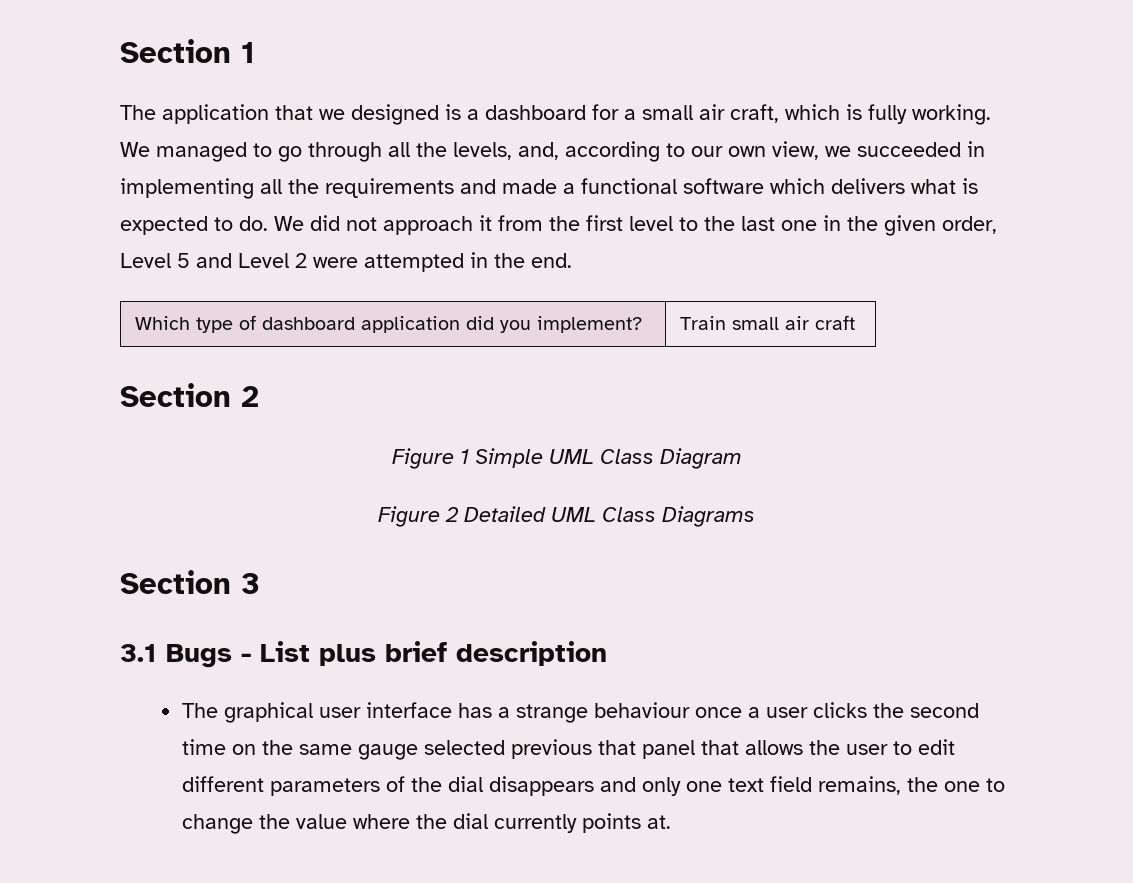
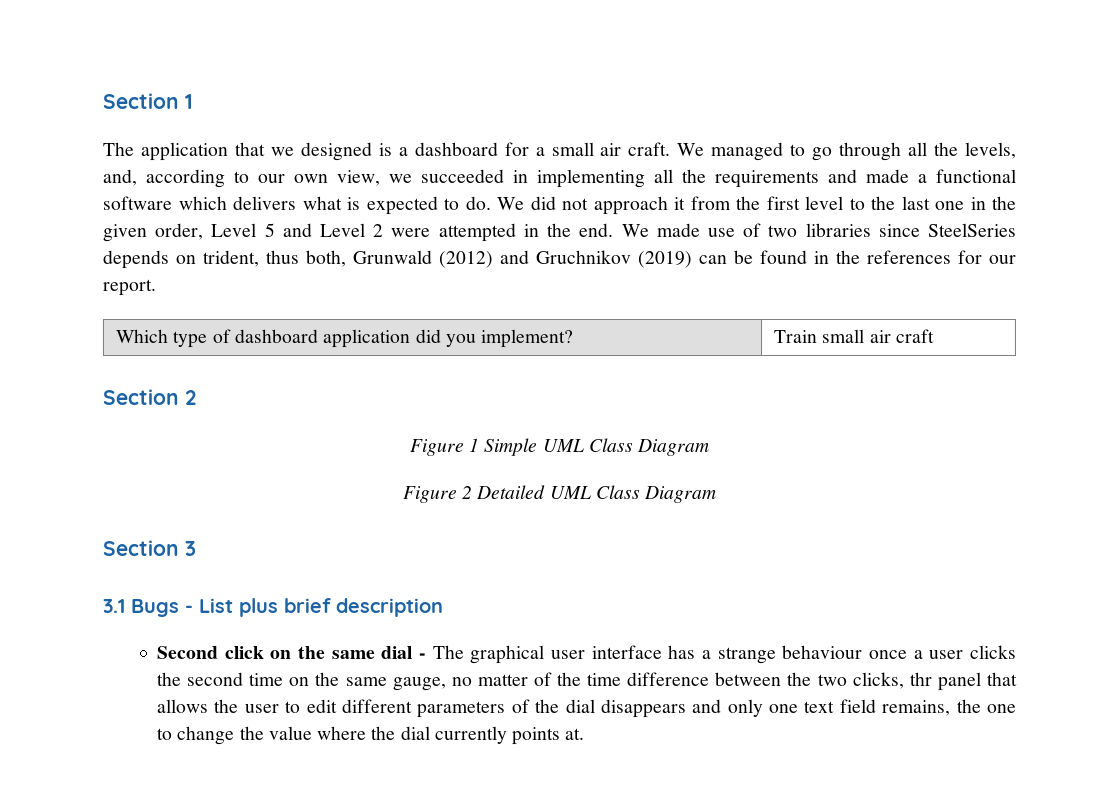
[730,104,991,125] craft, which is fully working. -> [628,142,671,156] craft.
(572, 260) none -> [621,223,1017,237] [103,250,1016,269] [103,279,156,296] We made use of two libraries since SteelSeries depends on trident, thus both, Grunwald (2012) and Gruchnikov (2019) can be found in the references for our report.
[662,506,755,527] Diagrams -> [644,486,717,503] Diagram
(607, 653) none -> [157,646,427,659] Second click on the same dial -
[357,739,636,760] gauge selected previous that -> [392,672,932,691] gauge, no matter of the time difference between the two clicks, thr

